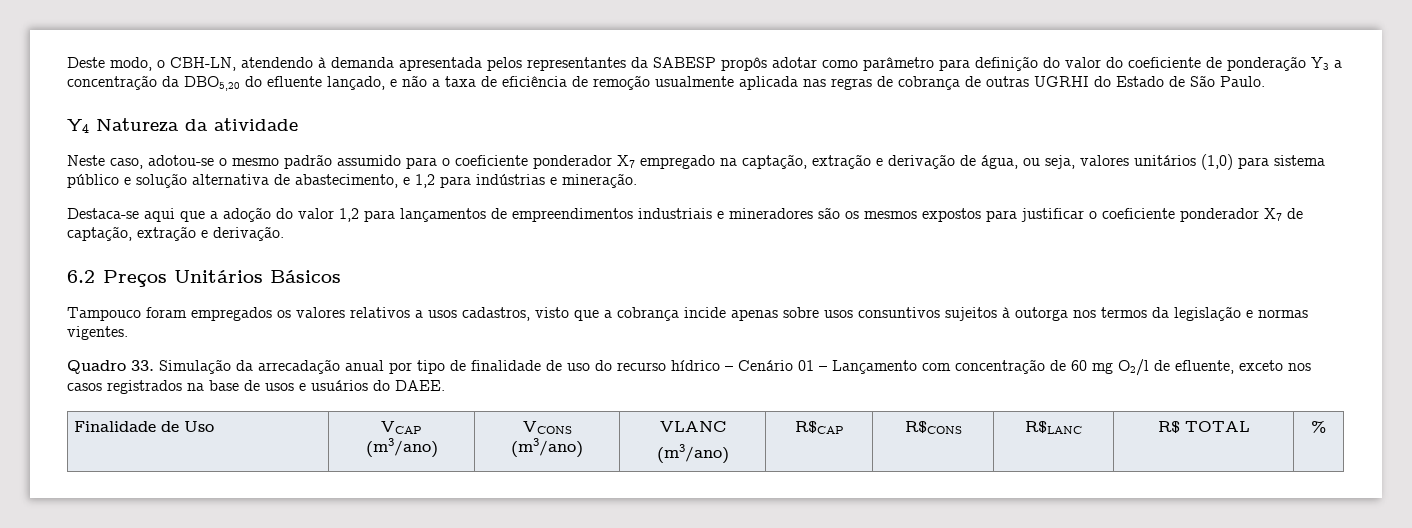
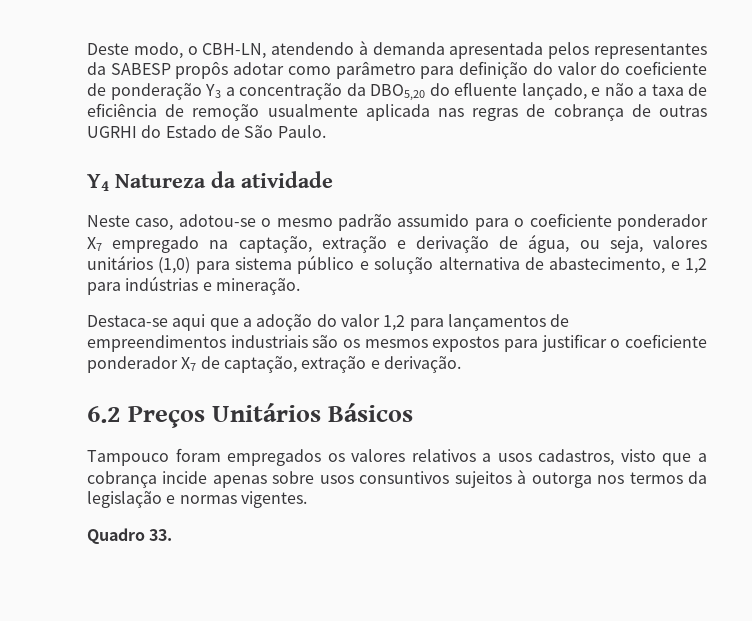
[717,208,813,219] e mineradores -> (308, 341) none
[159,359,1311,376] [67,380,445,394] [74,421,215,432] [381,421,423,434] [365,438,438,458] [522,421,572,434] [511,438,583,458] [659,421,726,432] [656,444,729,464] [794,421,844,434] [904,421,962,434] [1025,421,1082,434] [1157,421,1250,433] [1311,421,1326,433] Simulação da arrecadação anual por tipo de finalidade de uso do recurso hídrico – Cenário 01 – Lançamento com concentração de 60 mg O2/l de efluente, exceto nos casos registrados na base de usos e usuários do DAEE. // Finalidade de Uso | VCAP // (m3/ano) | VCONS // (m3/ano) | VLANC // (m3/ano) | R$CAP | R$CONS | R$LANC | R$ TOTAL | % -> (173, 535) none

